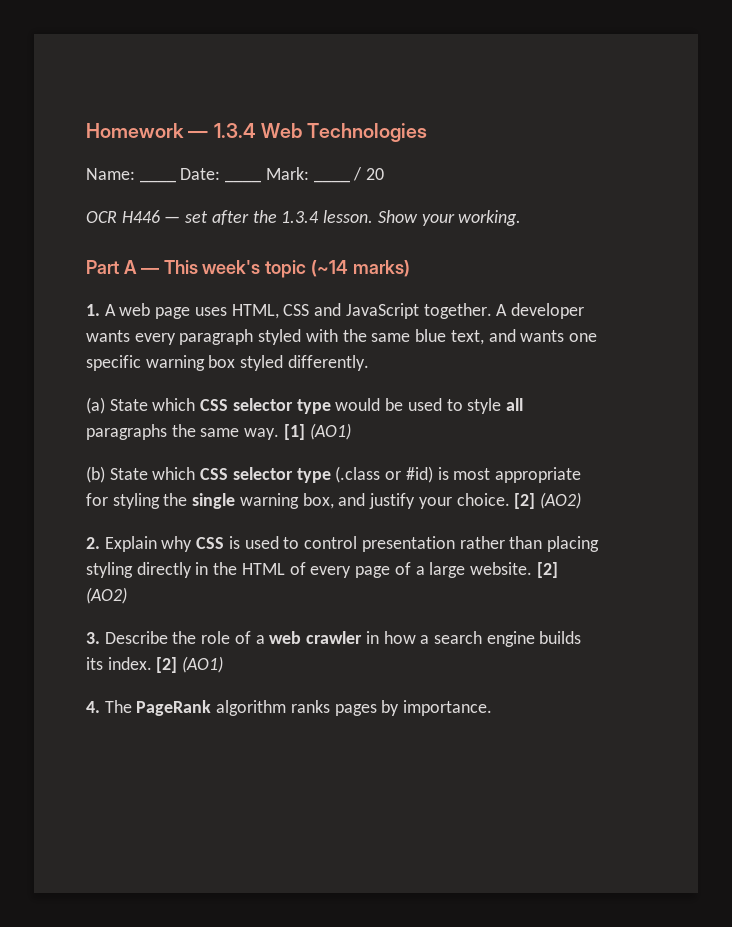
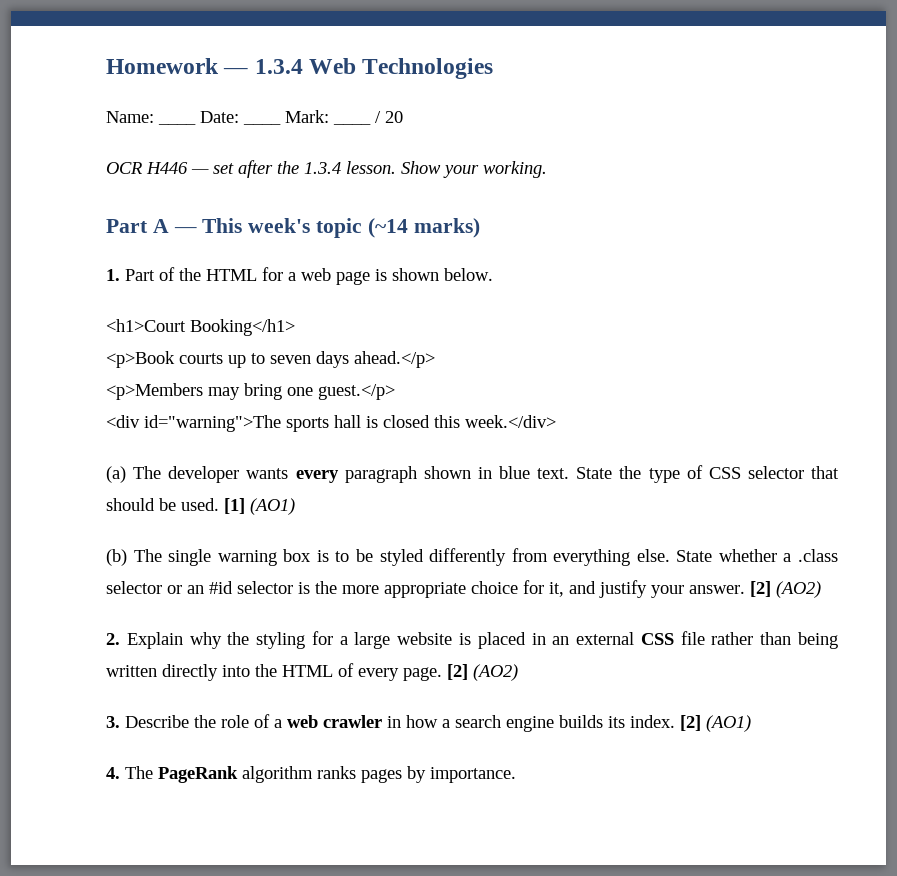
[104,303,584,319] [86,329,597,345] [86,355,369,371] [86,397,523,414] [86,423,351,440] [86,466,581,483] [86,493,334,509] A web page uses HTML, CSS and JavaScript together. A developer wants every paragraph styled with the same blue text, and wants one specific warning box styled differently. // (a) State which CSS selector type would be used to style all paragraphs the same way. [1] (AO1) // (b) State which CSS selector type (.class or #id) is most appropriate for styling the single warning box, -> [125,267,493,285] [106,319,295,336] [106,351,435,368] [106,383,395,400] [106,415,556,432] [106,465,839,483] [106,498,295,515] [106,548,838,566] [106,580,564,598] Part of the HTML for a web page is shown below. // <h1>Court Booking</h1> // <p>Book courts up to seven days ahead.</p> // <p>Members may bring one guest.</p> // <div id="warning">The sports hall is closed this week.</div> // (a) The developer wants every paragraph shown in blue text. State the type of CSS selector that should be used. [1] (AO1) // (b) The single warning box is to be styled differently from everything else. State whether a .class selector or an #id selector is the more appropriate choice for it,
[456,493,510,506] choice. -> [689,585,745,594] answer.
[196,536,599,552] [86,562,532,578] CSS is used to control presentation rather than placing styling directly in the HTML of every page of a large website. -> [227,631,839,649] [106,663,442,681] the styling for a large website is placed in an external CSS file rather than being written directly into the HTML of every page.

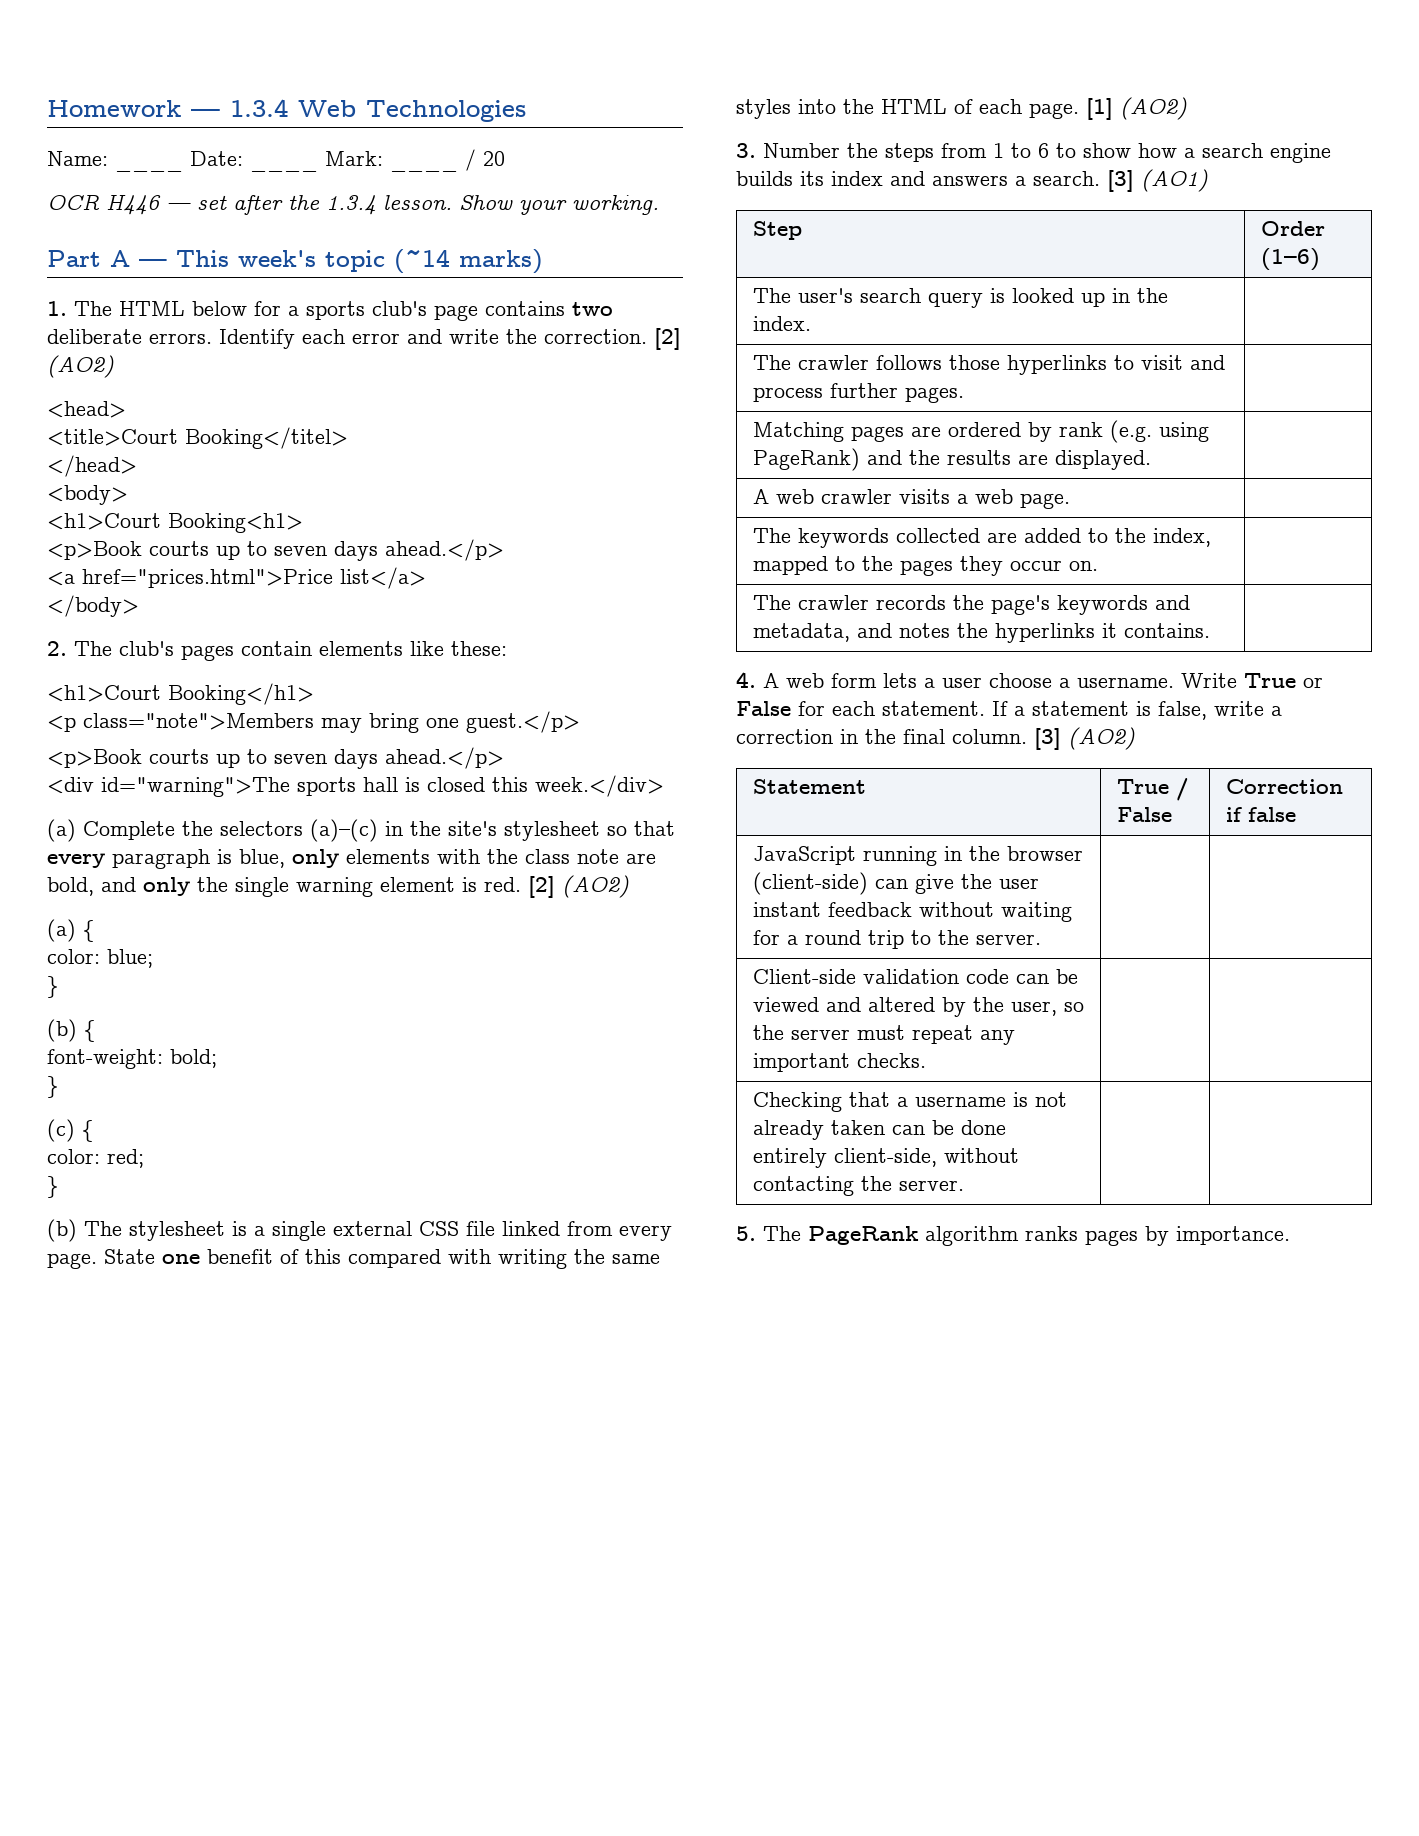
[125,267,493,285] [106,319,295,336] [106,351,435,368] [106,383,395,400] Part of the HTML for a web page is shown below. // <h1>Court Booking</h1> // <p>Book courts up to seven days ahead.</p> // <p>Members may bring one guest.</p> -> [74,301,613,321] [47,328,681,350] [47,355,114,378] [47,401,126,418] [47,427,348,449] [47,455,137,477] [47,485,128,505] [47,513,303,533] [47,539,504,561] [47,567,426,589] [47,595,139,617] [47,641,507,661] [47,683,314,705] [47,711,580,733] [47,747,504,769] The HTML below for a sports club's page contains two deliberate errors. Identify each error and write the correction. [2] (AO2) // <head> // <title>Court Booking</titel> // </head> // <body> // <h1>Court Booking<h1> // <p>Book courts up to seven days ahead.</p> // <a href="prices.html">Price list</a> // </body> // 2. The club's pages contain elements like these: // <h1>Court Booking</h1> // <p class="note">Members may bring one guest.</p> // <p>Book courts up to seven days ahead.</p>
[133,465,839,483] [106,498,295,515] [106,548,838,566] [106,580,821,598] [106,631,839,649] [106,664,218,681] The developer wants every paragraph shown in blue text. State the type of CSS selector that should be used. [1] (AO1) // (b) The single warning box is to be styled differently from everything else. State whether a .class selector or an #id selector is the more appropriate choice for it, and justify your answer. [2] (AO2) // 2. Explain why the styling for a large website is placed in an external CSS file rather than being written directly -> [83,819,675,842] [47,849,656,869] [47,875,629,898] [47,919,94,942] [47,949,153,968] [47,976,58,998] [47,1019,95,1042] [47,1049,217,1069] [47,1076,58,1098] [47,1119,93,1142] [47,1149,144,1168] [47,1176,58,1198] [47,1219,672,1242] [47,1249,660,1269] [736,99,791,119] Complete the selectors (a)–(c) in the site's stylesheet so that every paragraph is blue, only elements with the class note are bold, and only the single warning element is red. [2] (AO2) // (a) { // color: blue; // } // (b) { // font-weight: bold; // } // (c) { // color: red; // } // (b) The stylesheet is a single external CSS file linked from every page. State one benefit of this compared with writing the same styles
[358,664,468,681] every page. [2] -> [979,98,1113,120] each page. [1]
[125,714,401,728] Describe the role of a web crawler in -> [763,143,1131,162] Number the steps from 1 to 6 to show
[630,715,751,732] [106,767,120,779] index. [2] (AO1) // 4. -> [831,169,1208,192] [752,221,802,240] [1260,221,1325,236] [1260,248,1320,271] [752,288,1168,308] [752,316,811,331] [752,355,1225,375] [752,383,964,403] [752,420,1209,443] [752,448,1151,471] [752,489,1070,509] [752,528,1211,548] [752,556,1098,576] [752,595,1190,615] [752,623,1210,643] [736,672,1323,688] [736,701,1282,720] [736,727,1135,750] [752,779,866,794] [1116,778,1189,801] [1116,807,1172,822] [1225,779,1343,794] [1225,807,1296,822] [752,846,1083,866] [752,872,1039,895] [752,902,1072,922] [752,930,1041,949] [752,969,1078,984] [752,997,1084,1017] [752,1025,1015,1045] [752,1053,926,1072] [752,1092,1067,1112] [752,1120,1006,1140] [752,1148,1019,1168] [752,1176,964,1196] [736,1226,756,1241] index and answers a search. [3] (AO1) // Step | Order (1–6) // The user's search query is looked up in the index. | // The crawler follows those hyperlinks to visit and process further pages. | // Matching pages are ordered by rank (e.g. using PageRank) and the results are displayed. | // A web crawler visits a web page. | // The keywords collected are added to the index, mapped to the pages they occur on. | // The crawler records the page's keywords and metadata, and notes the hyperlinks it contains. | // 4. A web form lets a user choose a username. Write True or False for each statement. If a statement is false, write a correction in the final column. [3] (AO2) // Statement | True / False | Correction if false // JavaScript running in the browser (client-side) can give the user instant feedback without waiting for a round trip to the server. | | // Client-side validation code can be viewed and altered by the user, so the server must repeat any important checks. | | // Checking that a username is not already taken can be done entirely client-side, without contacting the server. | | // 5.

